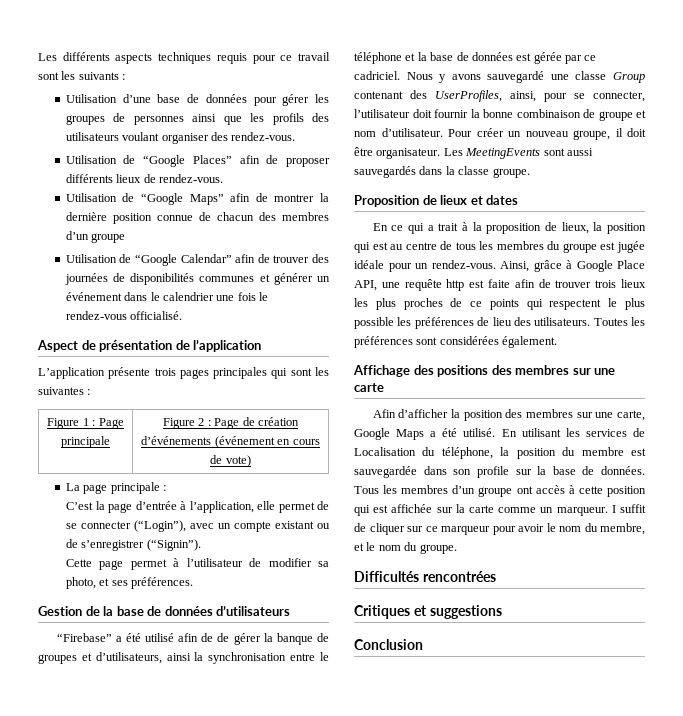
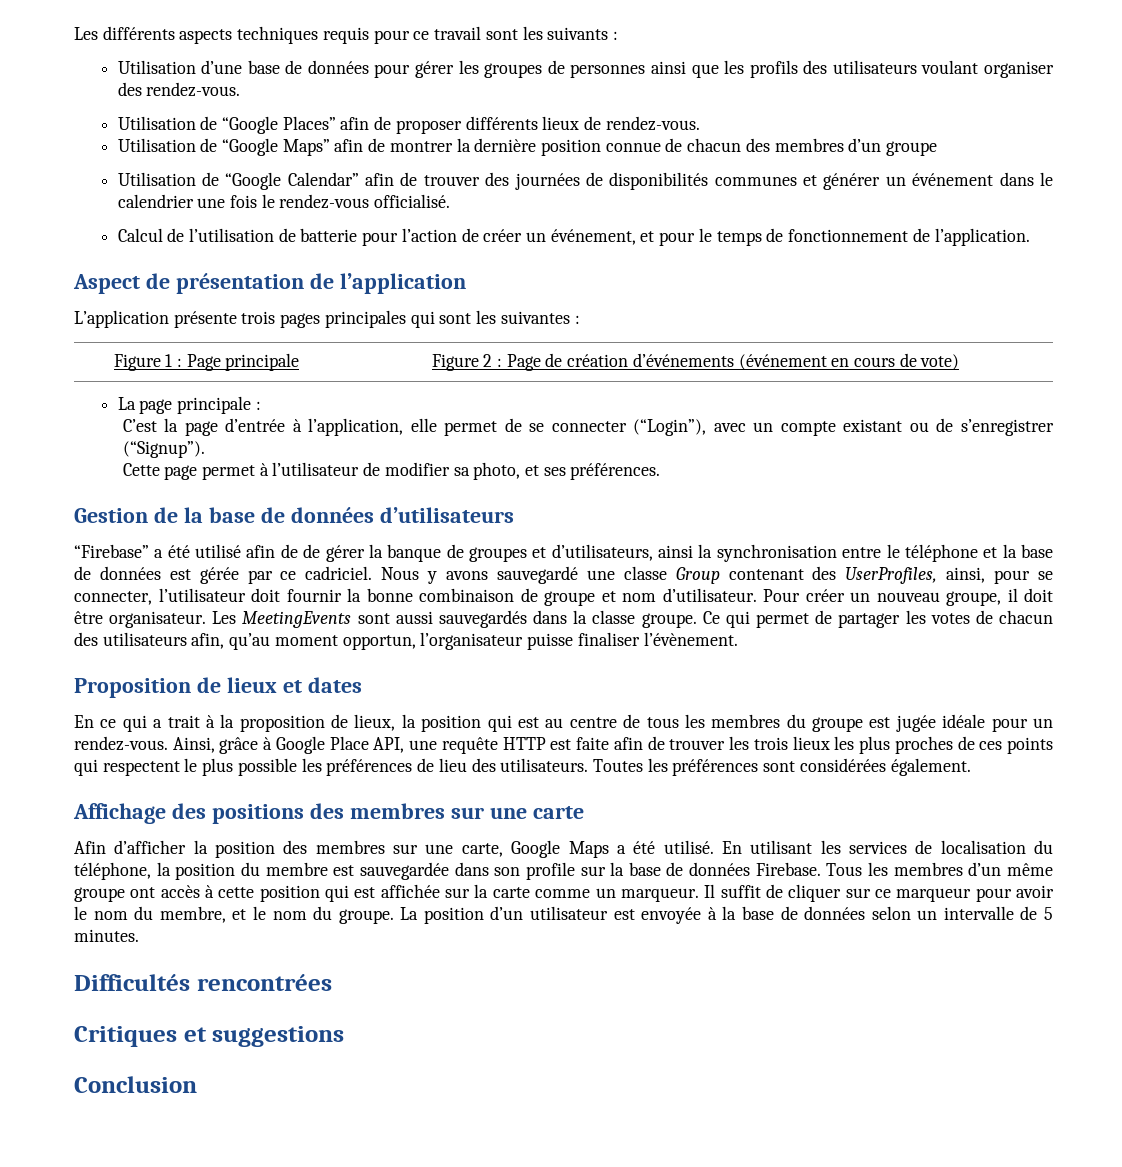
(183, 315) none -> [117,228,1030,246] // Calcul de l’utilisation de batterie pour l’action de créer un événement, et pour le temps de fonctionnement de l’application.
[146,539,201,551] (“Signin”). -> [122,441,205,458] (“Signup”).
(530, 173) none -> [702,610,1053,628] [74,632,738,650] Ce qui permet de partager les votes de chacun des utilisateurs afin, qu’au moment opportun, l’organisateur puisse finaliser l’évènement.
[446,279,465,291] http -> [502,737,546,750] HTTP
(592, 284) none -> [729,736,750,750] les
[470,301,483,307] ce -> [979,741,1003,750] ces
[354,447,416,456] Localisation -> [940,840,1026,854] localisation
[601,466,645,475] données. -> [689,862,821,876] données Firebase.
(476, 489) none -> [1006,863,1053,876] même
[611,505,616,513] I -> [704,884,716,898] Il
(457, 549) none -> [400,906,1054,924] [74,929,139,942] La position d’un utilisateur est envoyée à la base de données selon un intervalle de 5 minutes.

